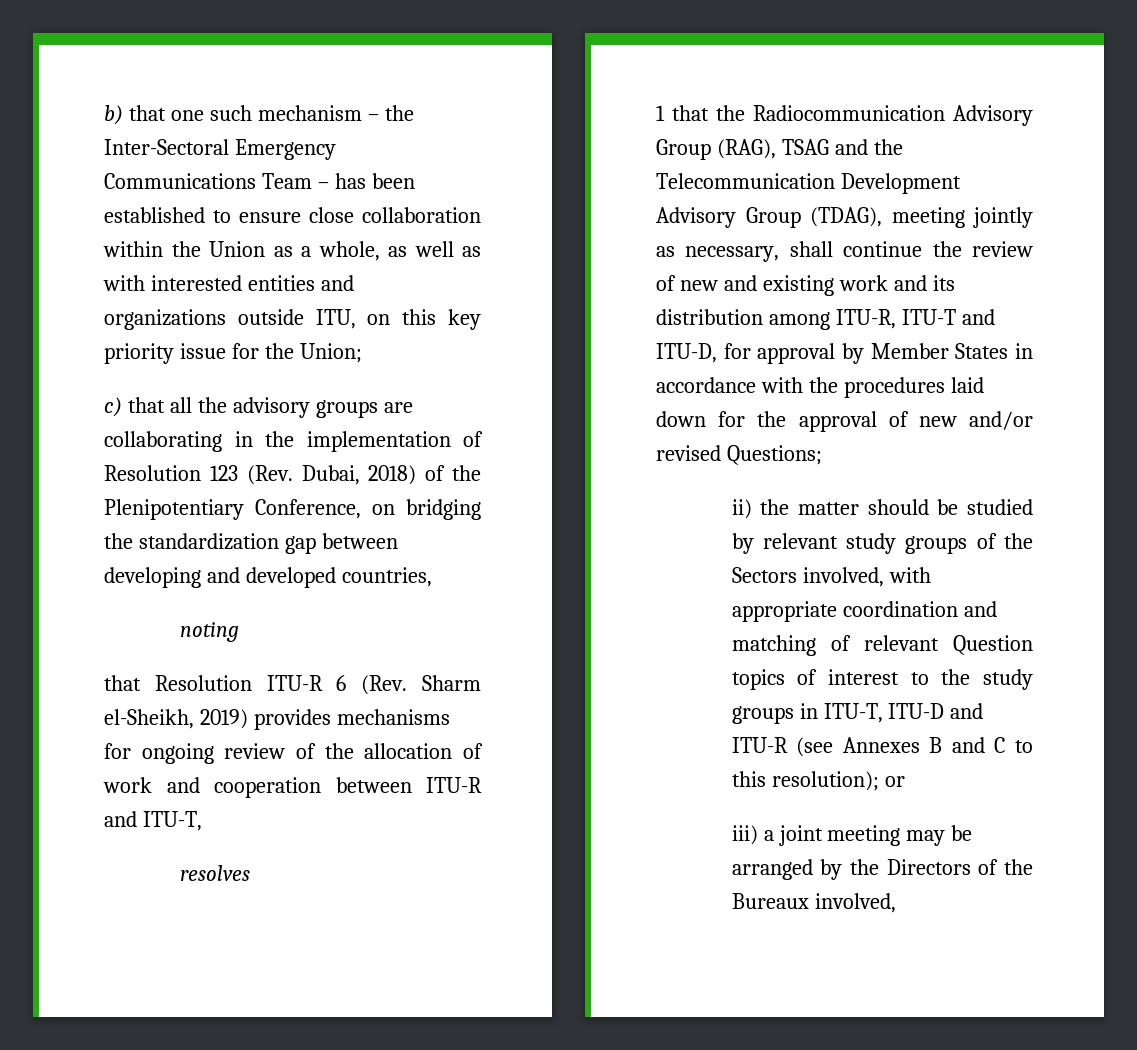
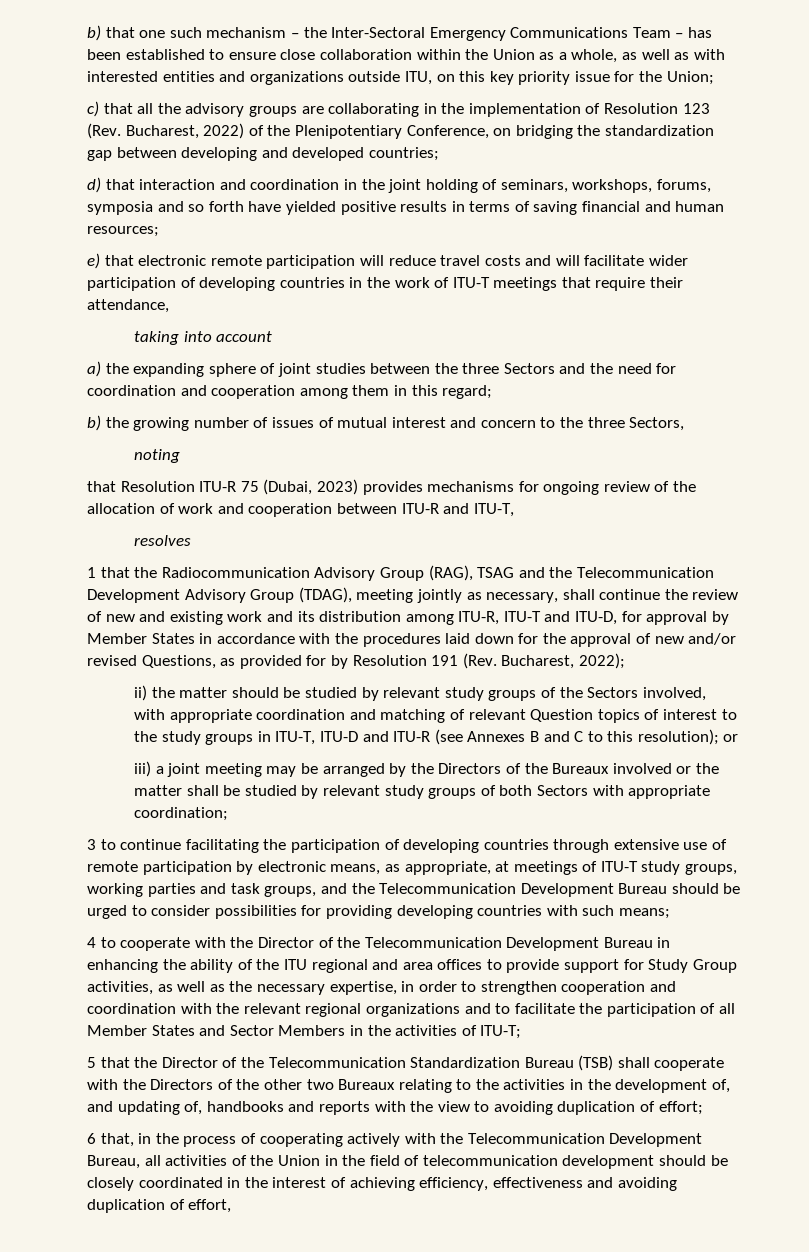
[301,465,417,485] Dubai, 2018) -> [125,123,245,139] Bucharest, 2022)
[341,567,432,587] countries, -> [368,147,439,161] [87,177,712,193] [87,201,725,215] [87,226,159,237] [87,253,689,269] [87,277,684,291] [87,299,169,313] [134,331,273,345] [87,361,677,377] [87,385,493,399] [87,415,685,431] countries; // d) that interaction and coordination in the joint holding of seminars, workshops, forums, symposia and so forth have yielded positive results in terms of saving financial and human resources; // e) that electronic remote participation will reduce travel costs and will facilitate wider participation of developing countries in the work of ITU-T meetings that require their attendance, // taking into account // a) the expanding sphere of joint studies between the three Sectors and the need for coordination and cooperation among them in this regard; // b) the growing number of issues of mutual interest and concern to the three Sectors,
[336,675,482,695] [104,709,248,729] 6 (Rev. Sharm el-Sheikh, 2019) -> [240,479,358,495] 75 (Dubai, 2023)
[726,445,822,465] Questions; -> [141,653,625,669] Questions, as provided for by Resolution 191 (Rev. Bucharest, 2022);
[814,893,896,913] involved, -> [612,763,719,774] [134,785,711,799] [134,807,229,821] [87,839,728,853] [87,861,738,875] [87,883,741,897] [87,905,670,919] [87,937,671,951] [87,959,737,973] [87,981,677,995] [87,1003,736,1017] [87,1025,522,1039] [87,1055,725,1071] [87,1079,730,1093] [87,1101,703,1115] [87,1133,703,1147] [87,1155,728,1169] [87,1177,677,1191] [87,1199,232,1213] involved or the matter shall be studied by relevant study groups of both Sectors with appropriate coordination; // 3 to continue facilitating the participation of developing countries through extensive use of remote participation by electronic means, as appropriate, at meetings of ITU-T study groups, working parties and task groups, and the Telecommunication Development Bureau should be urged to consider possibilities for providing developing countries with such means; // 4 to cooperate with the Director of the Telecommunication Development Bureau in enhancing the ability of the ITU regional and area offices to provide support for Study Group activities, as well as the necessary expertise, in order to strengthen cooperation and coordination with the relevant regional organizations and to facilitate the participation of all Member States and Sector Members in the activities of ITU-T; // 5 that the Director of the Telecommunication Standardization Bureau (TSB) shall cooperate with the Directors of the other two Bureaux relating to the activities in the development of, and updating of, handbooks and reports with the view to avoiding duplication of effort; // 6 that, in the process of cooperating actively with the Telecommunication Development Bureau, all activities of the Union in the field of telecommunication development should be closely coordinated in the interest of achieving efficiency, effectiveness and avoiding duplication of effort,

